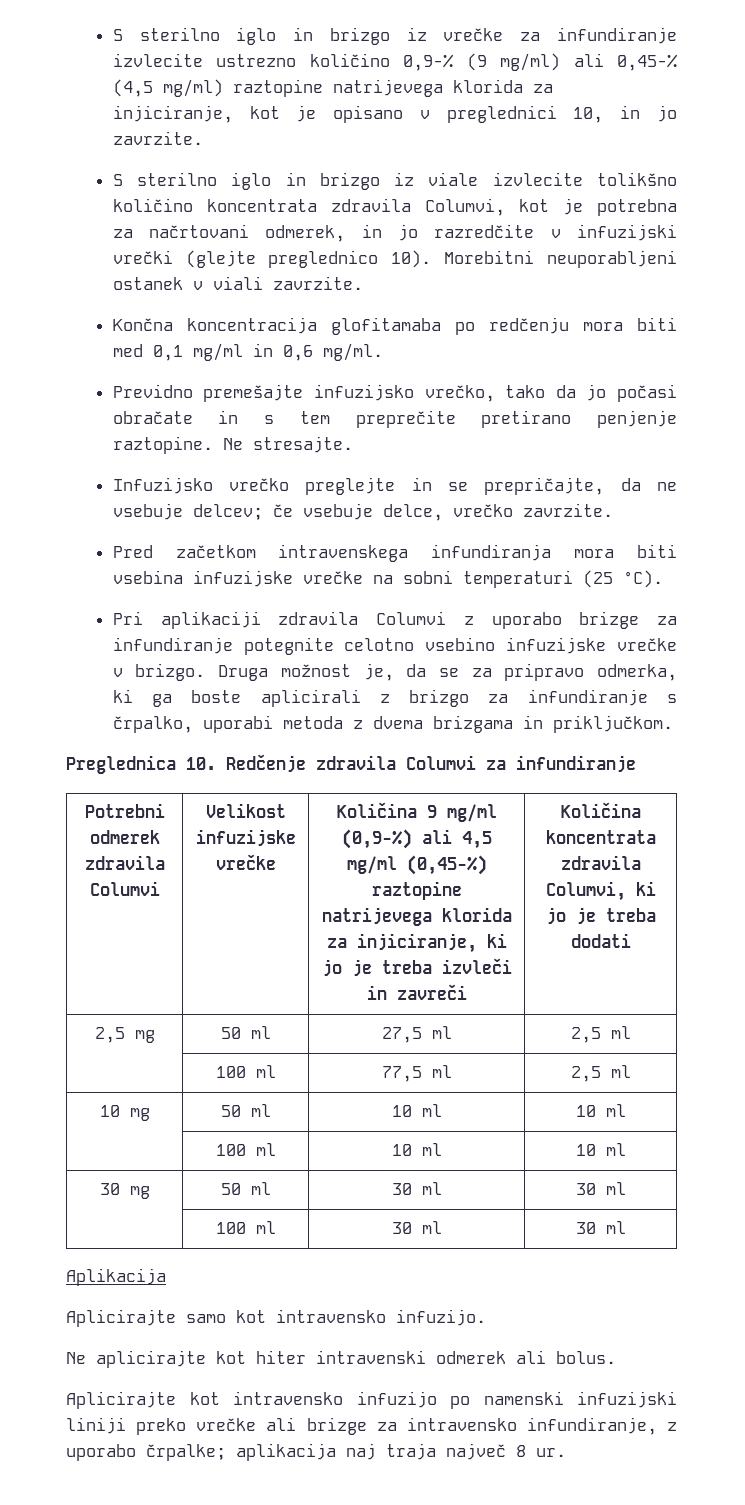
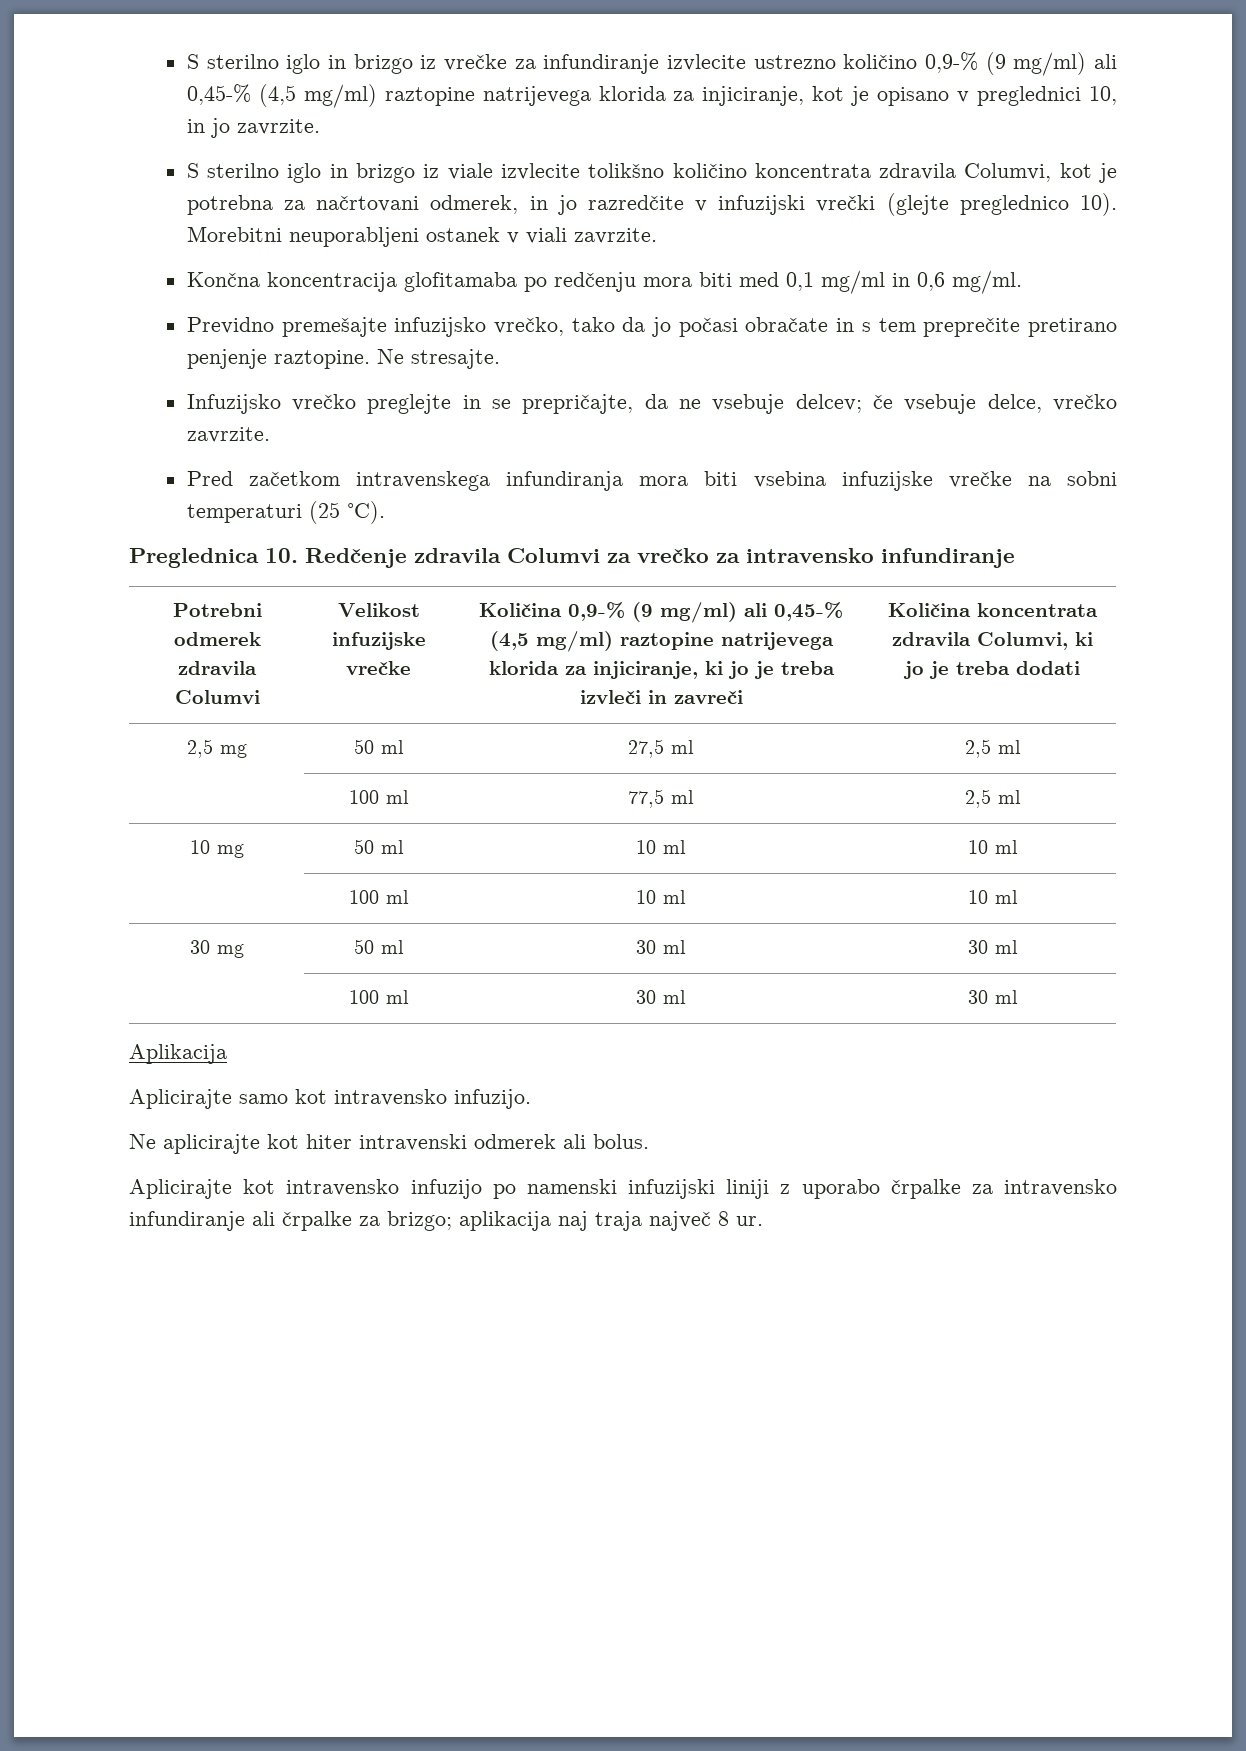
[112,611,677,629] [112,637,677,655] [112,663,677,681] [112,689,677,707] [112,715,673,733] // Pri aplikaciji zdravila Columvi z uporabo brizge za infundiranje potegnite celotno vsebino infuzijske vrečke v brizgo. Druga možnost je, da se za pripravo odmerka, ki ga boste aplicirali z brizgo za infundiranje s črpalko, uporabi metoda z dvema brizgama in priključkom. -> (385, 512) none
(506, 765) none -> [637,548,874,563] vrečko za intravensko
[426,804,497,822] [341,829,492,849] [346,855,487,875] 9 mg/ml (0,9-%) ali 4,5 mg/ml (0,45-%) -> [568,602,843,623] [489,631,613,652] 0,9-% (9 mg/ml) ali 0,45-% (4,5 mg/ml)
[136,1417,677,1435] [66,1444,226,1461] preko vrečke ali brizge za intravensko infundiranje, z uporabo črpalke; -> [780,1179,1117,1199] [129,1211,452,1231] z uporabo črpalke za intravensko infundiranje ali črpalke za brizgo;

